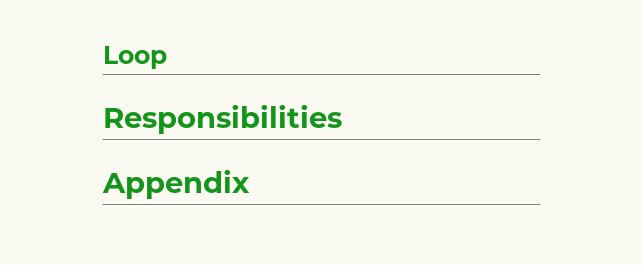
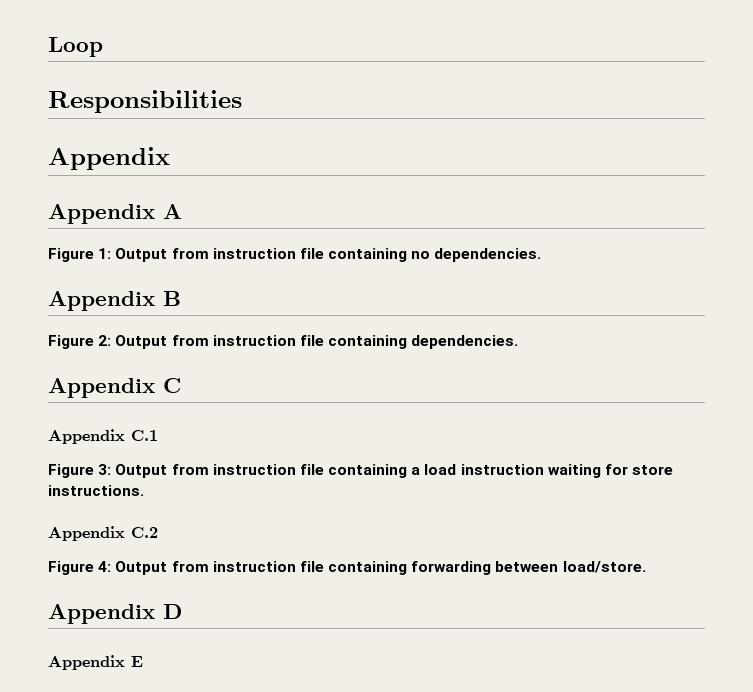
(250, 184) none -> [48,204,182,224] [48,248,542,262] [48,291,181,311] [48,335,519,349] [48,378,181,398] [48,429,158,444] [48,464,674,478] [48,485,144,496] [48,526,158,541] [48,561,646,575] [48,604,182,624] [48,655,143,670] // Appendix A // Figure 1: Output from instruction file containing no dependencies. // Appendix B // Figure 2: Output from instruction file containing dependencies. // Appendix C // Appendix C.1 // Figure 3: Output from instruction file containing a load instruction waiting for store instructions. // Appendix C.2 // Figure 4: Output from instruction file containing forwarding between load/store. // Appendix D // Appendix E

